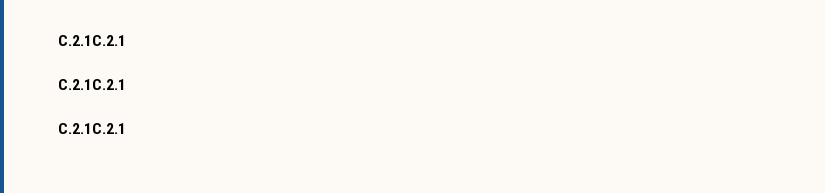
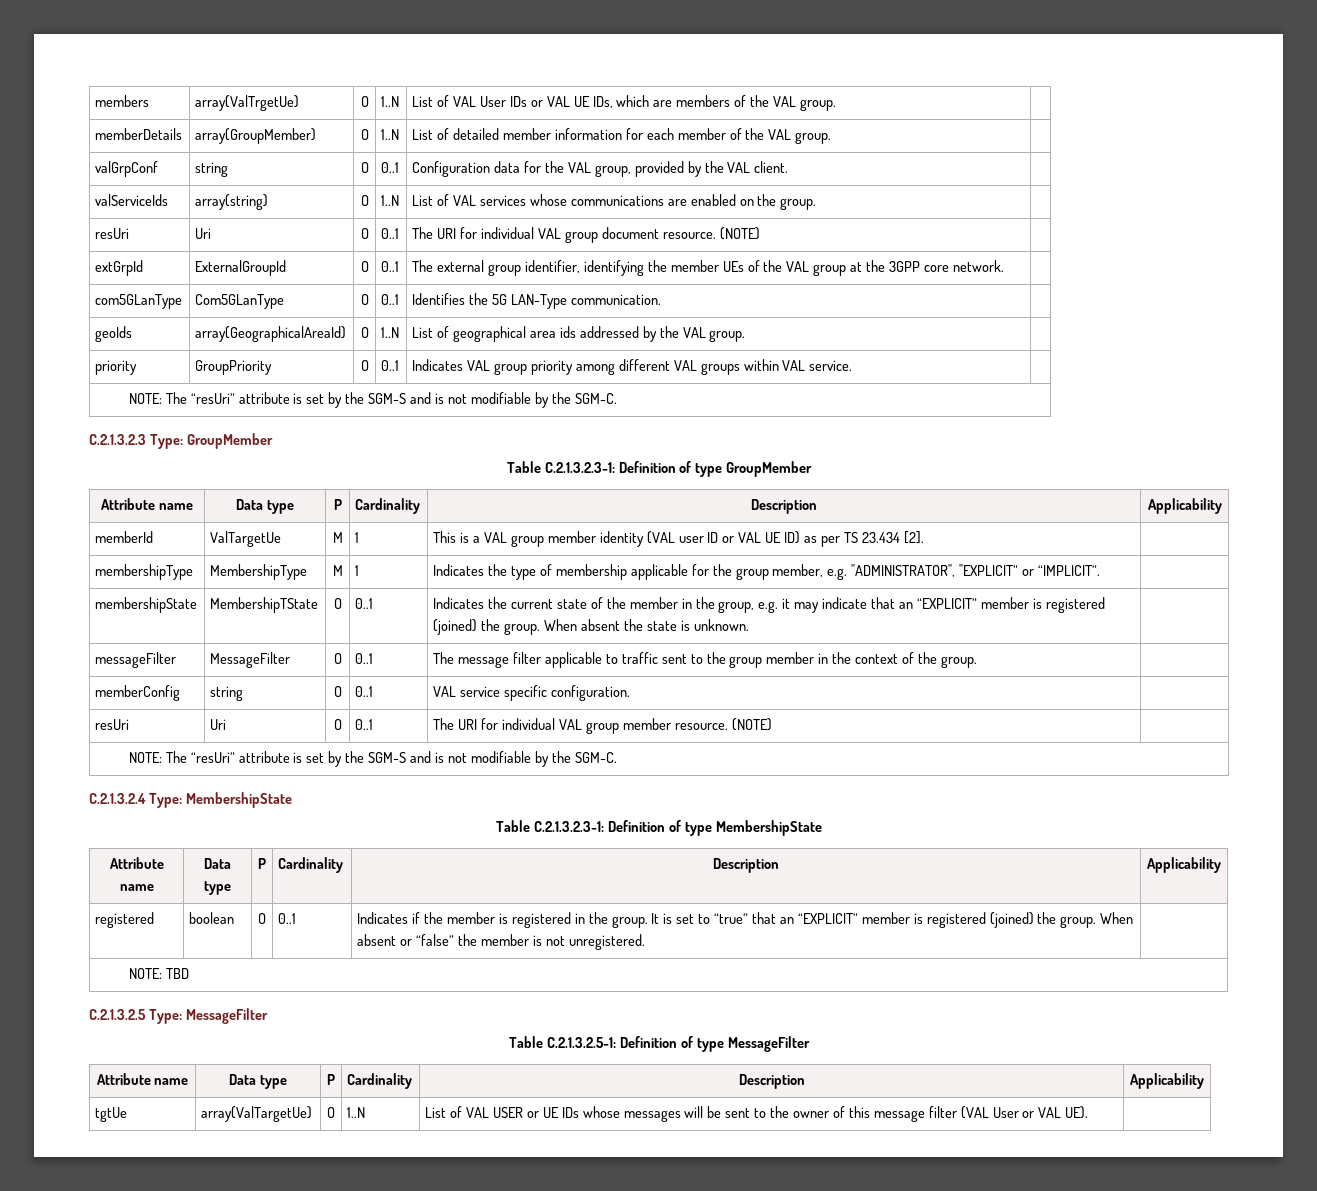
[58,35,126,46] [58,79,126,90] [58,123,126,134] C.2.1C.2.1 // C.2.1C.2.1 // C.2.1C.2.1 -> [95,95,150,107] [195,95,300,111] [360,96,369,107] [381,96,400,107] [412,95,836,111] [95,128,183,140] [195,128,317,144] [360,129,369,140] [381,129,400,140] [412,128,832,144] [95,161,159,177] [195,162,229,177] [360,162,369,173] [381,162,400,173] [412,161,789,177] [95,194,169,206] [195,194,269,210] [360,195,369,206] [381,195,400,206] [412,194,817,210] [95,228,130,239] [195,228,212,239] [360,228,369,239] [381,228,400,239] [412,227,760,243] [95,260,144,276] [195,260,287,276] [360,261,369,272] [381,261,400,272] [412,260,1004,276] [95,294,183,309] [195,294,285,309] [360,294,369,305] [381,294,400,305] [412,293,661,309] [95,326,133,342] [195,326,347,342] [360,327,369,338] [381,327,400,338] [412,326,746,342] [95,360,138,375] [195,360,273,375] [360,360,369,371] [381,360,400,371] [412,359,853,375] [128,392,617,408] [89,433,273,449] [506,461,813,477] [101,498,193,510] [236,499,294,514] [333,499,342,510] [355,498,421,514] [750,499,817,514] [1147,498,1222,514] [95,531,154,543] [210,531,282,547] [332,532,343,543] [355,532,360,543] [433,531,924,547] [95,564,194,580] [210,564,308,580] [332,565,343,576] [355,565,360,576] [433,564,1101,580] [95,597,198,613] [210,597,319,613] [333,598,342,609] [355,598,374,609] [433,597,1105,613] [433,619,749,635] [95,652,177,668] [210,652,291,668] [333,653,342,664] [355,653,374,664] [433,652,977,668] [95,685,181,701] [210,686,244,701] [333,686,342,697] [355,686,374,697] [433,685,630,701] [95,719,130,730] [210,719,227,730] [333,719,342,730] [355,719,374,730] [433,718,772,734] [128,751,617,767] [89,792,292,808] [496,820,822,836] [109,857,164,869] [119,884,154,891] [204,858,231,869] [204,881,231,895] [258,858,266,869] [278,857,344,873] [712,858,779,873] [1147,857,1221,873] [95,912,155,928] [189,912,235,924] [258,913,266,924] [278,913,297,924] [357,912,1134,928] [357,934,645,950] [128,968,189,979] [89,1008,268,1024] [509,1036,810,1052] [96,1073,189,1085] [229,1074,287,1089] [327,1074,335,1085] [347,1073,413,1089] [738,1074,805,1089] [1130,1073,1204,1089] [95,1107,128,1122] [201,1106,313,1122] [327,1107,335,1118] [347,1107,366,1118] [425,1106,1089,1122] members | array(ValTrgetUe) | O | 1..N | List of VAL User IDs or VAL UE IDs, which are members of the VAL group. | // memberDetails | array(GroupMember) | O | 1..N | List of detailed member information for each member of the VAL group. | // valGrpConf | string | O | 0..1 | Configuration data for the VAL group, provided by the VAL client. | // valServiceIds | array(string) | O | 1..N | List of VAL services whose communications are enabled on the group. | // resUri | Uri | O | 0..1 | The URI for individual VAL group document resource. (NOTE) | // extGrpId | ExternalGroupId | O | 0..1 | The external group identifier, identifying the member UEs of the VAL group at the 3GPP core network. | // com5GLanType | Com5GLanType | O | 0..1 | Identifies the 5G LAN-Type communication. | // geoIds | array(GeographicalAreaId) | O | 1..N | List of geographical area ids addressed by the VAL group. | // priority | GroupPriority | O | 0..1 | Indicates VAL group priority among different VAL groups within VAL service. | // NOTE: The “resUri” attribute is set by the SGM-S and is not modifiable by the SGM-C. // C.2.1.3.2.3 Type: GroupMember // Table C.2.1.3.2.3-1: Definition of type GroupMember // Attribute name | Data type | P | Cardinality | Description | Applicability // memberId | ValTargetUe | M | 1 | This is a VAL group member identity (VAL user ID or VAL UE ID) as per TS 23.434 [2]. | // membershipType | MembershipType | M | 1 | Indicates the type of membership applicable for the group member, e.g. "ADMINISTRATOR", "EXPLICIT” or “IMPLICIT”. | // membershipState | MembershipTState | O | 0..1 | Indicates the current state of the member in the group, e.g. it may indicate that an “EXPLICIT” member is registered (joined) the group. When absent the state is unknown. | // messageFilter | MessageFilter | O | 0..1 | The message filter applicable to traffic sent to the group member in the context of the group. | // memberConfig | string | O | 0..1 | VAL service specific configuration. | // resUri | Uri | O | 0..1 | The URI for individual VAL group member resource. (NOTE) | // NOTE: The “resUri” attribute is set by the SGM-S and is not modifiable by the SGM-C. // C.2.1.3.2.4 Type: MembershipState // Table C.2.1.3.2.3-1: Definition of type MembershipState // Attribute name | Data type | P | Cardinality | Description | Applicability // registered | boolean | O | 0..1 | Indicates if the member is registered in the group. It is set to “true” that an “EXPLICIT” member is registered (joined) the group. When absent or “false” the member is not unregistered. | // NOTE: TBD // C.2.1.3.2.5 Type: MessageFilter // Table C.2.1.3.2.5-1: Definition of type MessageFilter // Attribute name | Data type | P | Cardinality | Description | Applicability // tgtUe | array(ValTargetUe) | O | 1..N | List of VAL USER or UE IDs whose messages will be sent to the owner of this message filter (VAL User or VAL UE). |

